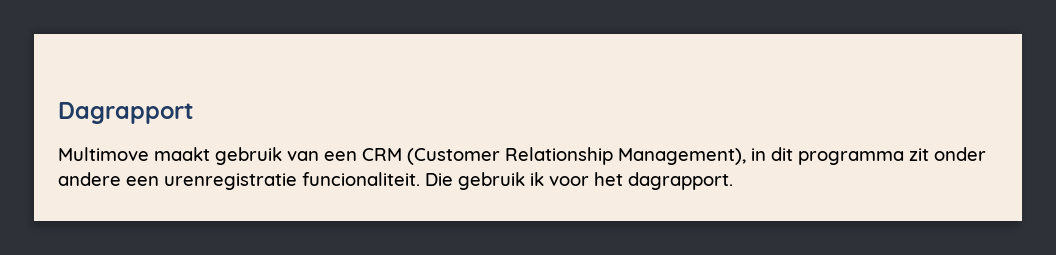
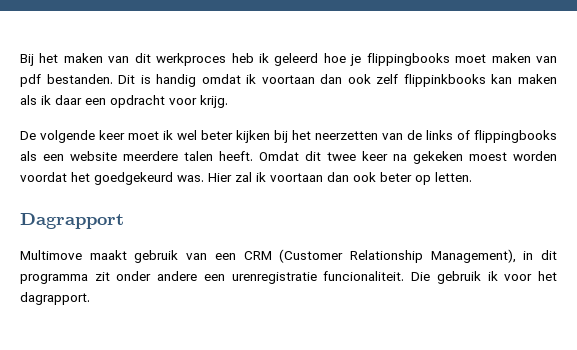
(58, 113) none -> [20,53,557,66] [20,74,558,87] [20,95,228,108] [20,130,557,143] [20,151,557,164] [20,172,472,185] Bij het maken van dit werkproces heb ik geleerd hoe je flippingbooks moet maken van pdf bestanden. Dit is handig omdat ik voortaan dan ook zelf flippinkbooks kan maken als ik daar een opdracht voor krijg. // De volgende keer moet ik wel beter kijken bij het neerzetten van de links of flippingbooks als een website meerdere talen heeft. Omdat dit twee keer na gekeken moest worden voordat het goedgekeurd was. Hier zal ik voortaan dan ook beter op letten. //

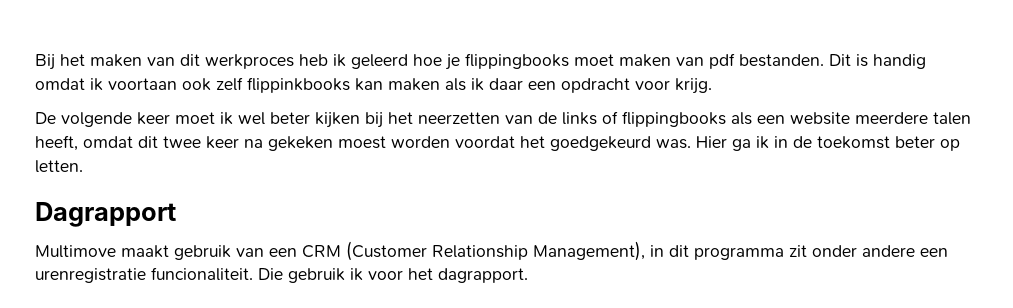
[320,74,343,84] dan -> (177, 84) none
[219,151,299,161] heeft. Omdat -> [35,135,133,151] heeft, omdat
[235,172,376,182] zal ik voortaan dan ook -> [732,136,890,151] ga ik in de toekomst

